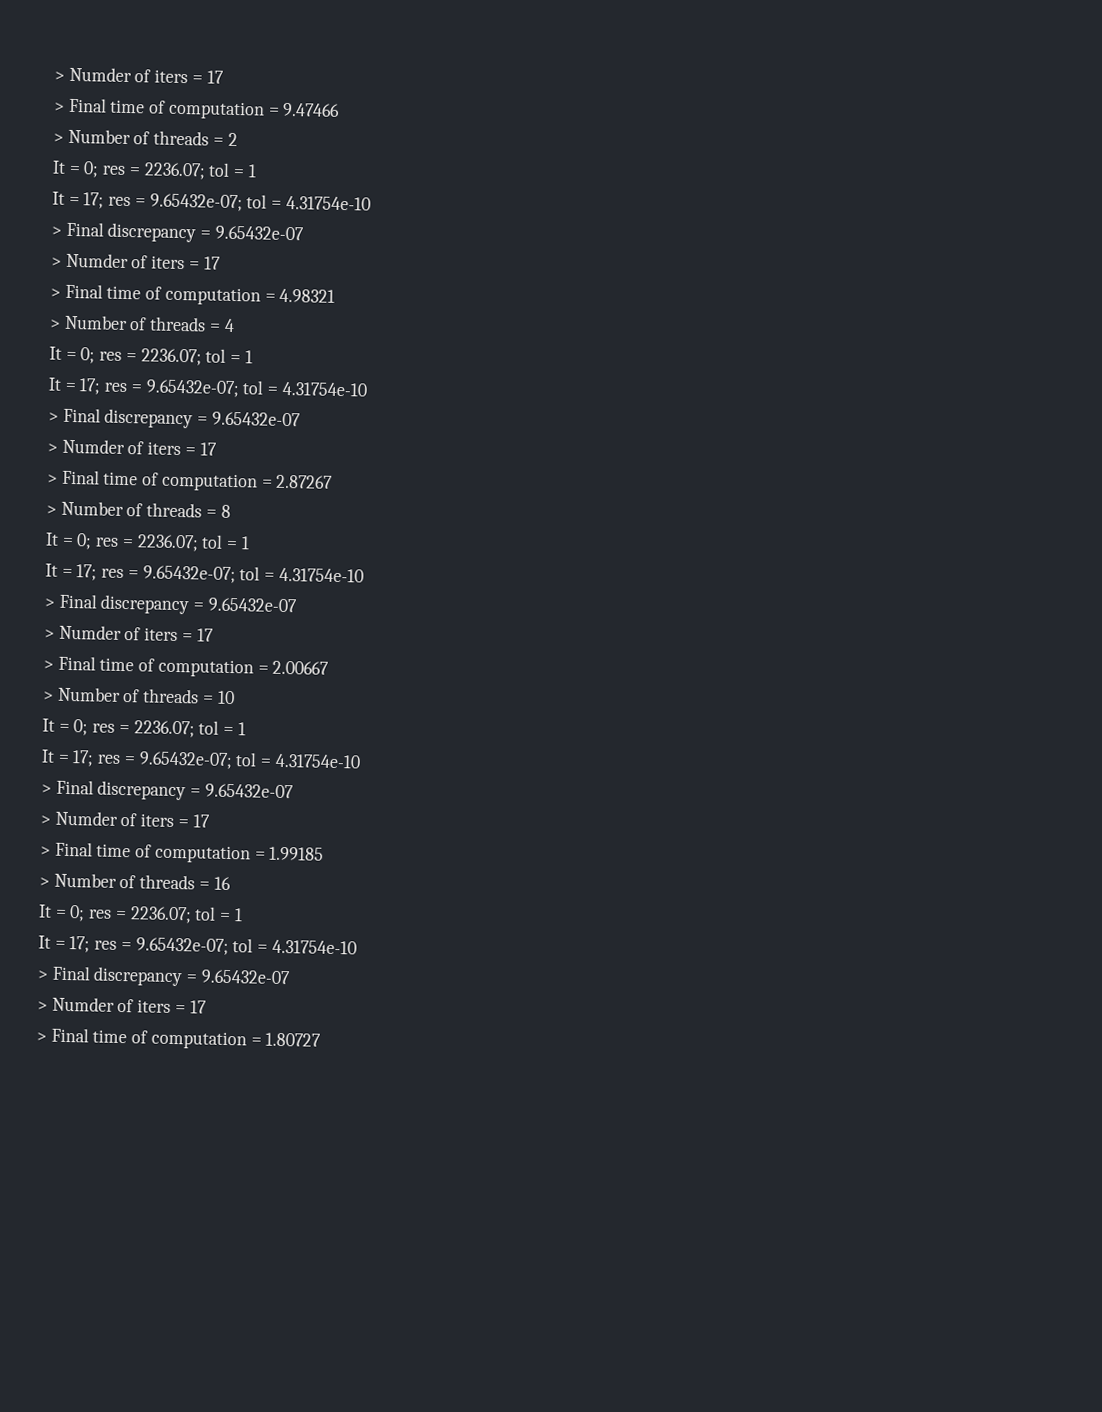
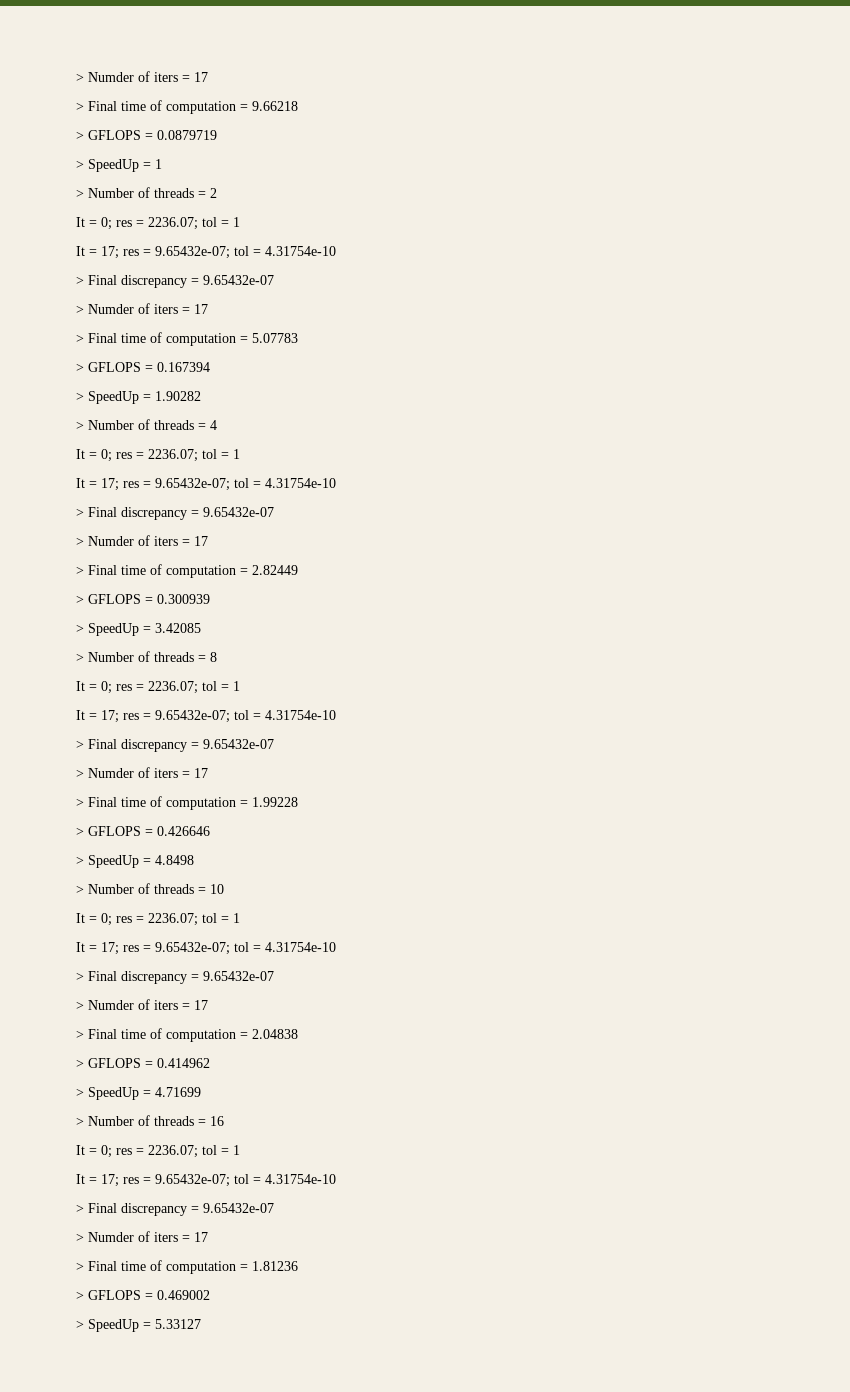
[282,102,341,117] 9.47466 -> [252,101,298,111] [76,130,217,140] [76,159,162,172] 9.66218 // > GFLOPS = 0.0879719 // > SpeedUp = 1
[279,288,336,303] 4.98321 -> [252,333,298,343] [76,362,210,372] [76,391,201,404] 5.07783 // > GFLOPS = 0.167394 // > SpeedUp = 1.90282
[276,474,334,489] 2.87267 -> [252,565,298,575] [76,594,210,604] [76,623,201,636] 2.82449 // > GFLOPS = 0.300939 // > SpeedUp = 3.42085
[272,660,330,675] 2.00667 -> [252,797,298,807] [76,826,210,836] [76,855,194,868] 1.99228 // > GFLOPS = 0.426646 // > SpeedUp = 4.8498
[269,846,325,861] 1.99185 -> [252,1029,298,1039] [76,1058,210,1068] [76,1087,201,1100] 2.04838 // > GFLOPS = 0.414962 // > SpeedUp = 4.71699
[265,1032,322,1047] 1.80727 -> [252,1261,298,1271] [76,1290,210,1300] [76,1319,201,1332] 1.81236 // > GFLOPS = 0.469002 // > SpeedUp = 5.33127

